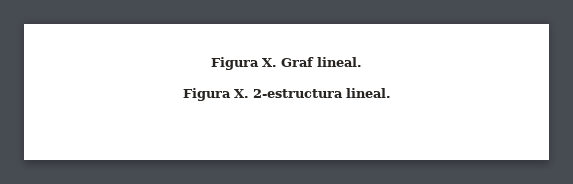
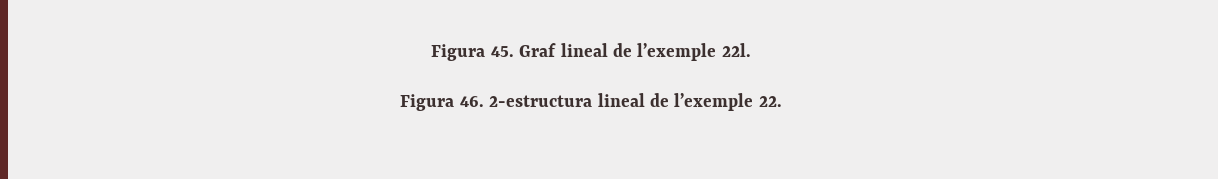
[211,57,362,70] [182,88,391,101] Figura X. Graf lineal. // Figura X. 2-estructura lineal. -> [431,43,751,61] [400,93,782,111] Figura 45. Graf lineal de l’exemple 22l. // Figura 46. 2-estructura lineal de l’exemple 22.

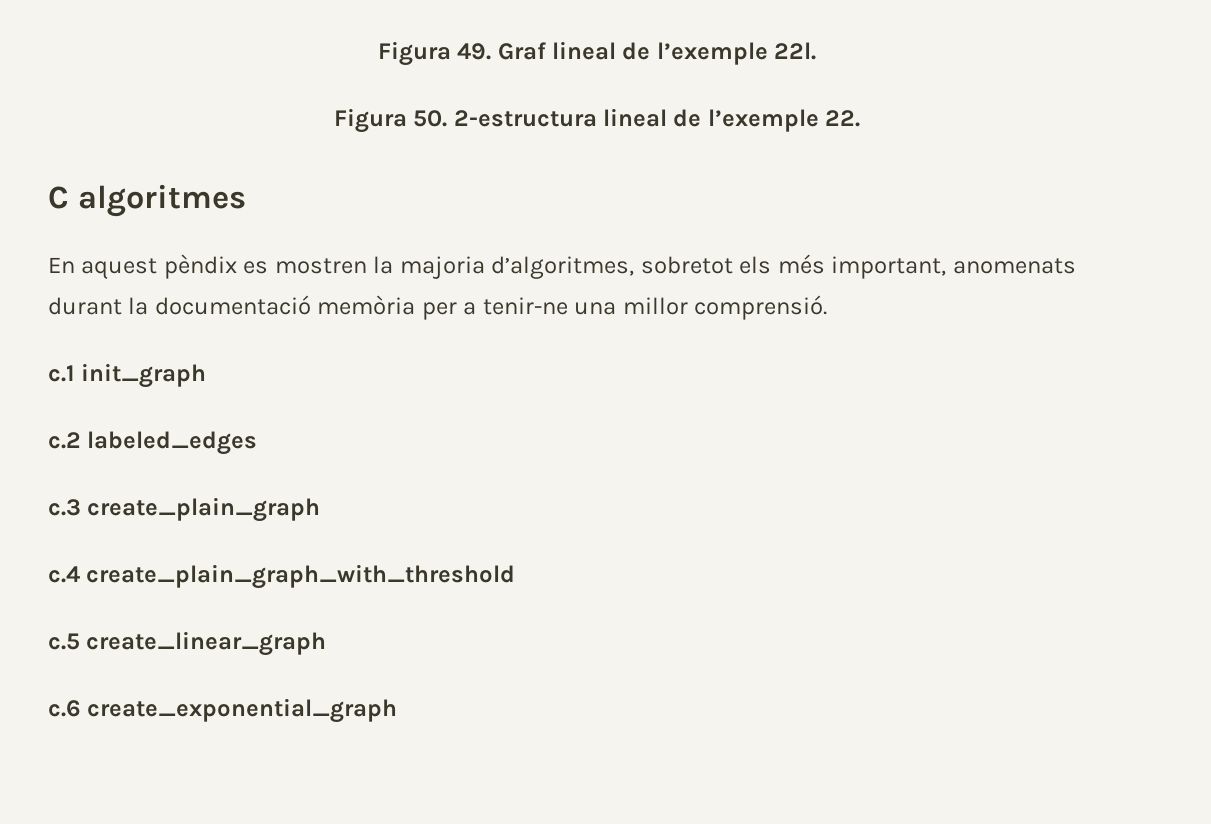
[431,44,514,61] Figura 45. -> [377,41,492,66] Figura 49.
[459,96,484,107] 46. -> [413,110,448,127] 50.
(782, 101) none -> [48,184,246,217] [48,254,1076,279] [48,295,828,320] [48,363,207,388] [48,431,258,455] [48,497,321,522] [48,564,516,589] [48,631,327,656] [48,698,398,723] // C algoritmes // En aquest pèndix es mostren la majoria d’algoritmes, sobretot els més important, anomenats durant la documentació memòria per a tenir-ne una millor comprensió. // c.1 init_graph // c.2 labeled_edges // c.3 create_plain_graph // c.4 create_plain_graph_with_threshold // c.5 create_linear_graph // c.6 create_exponential_graph

